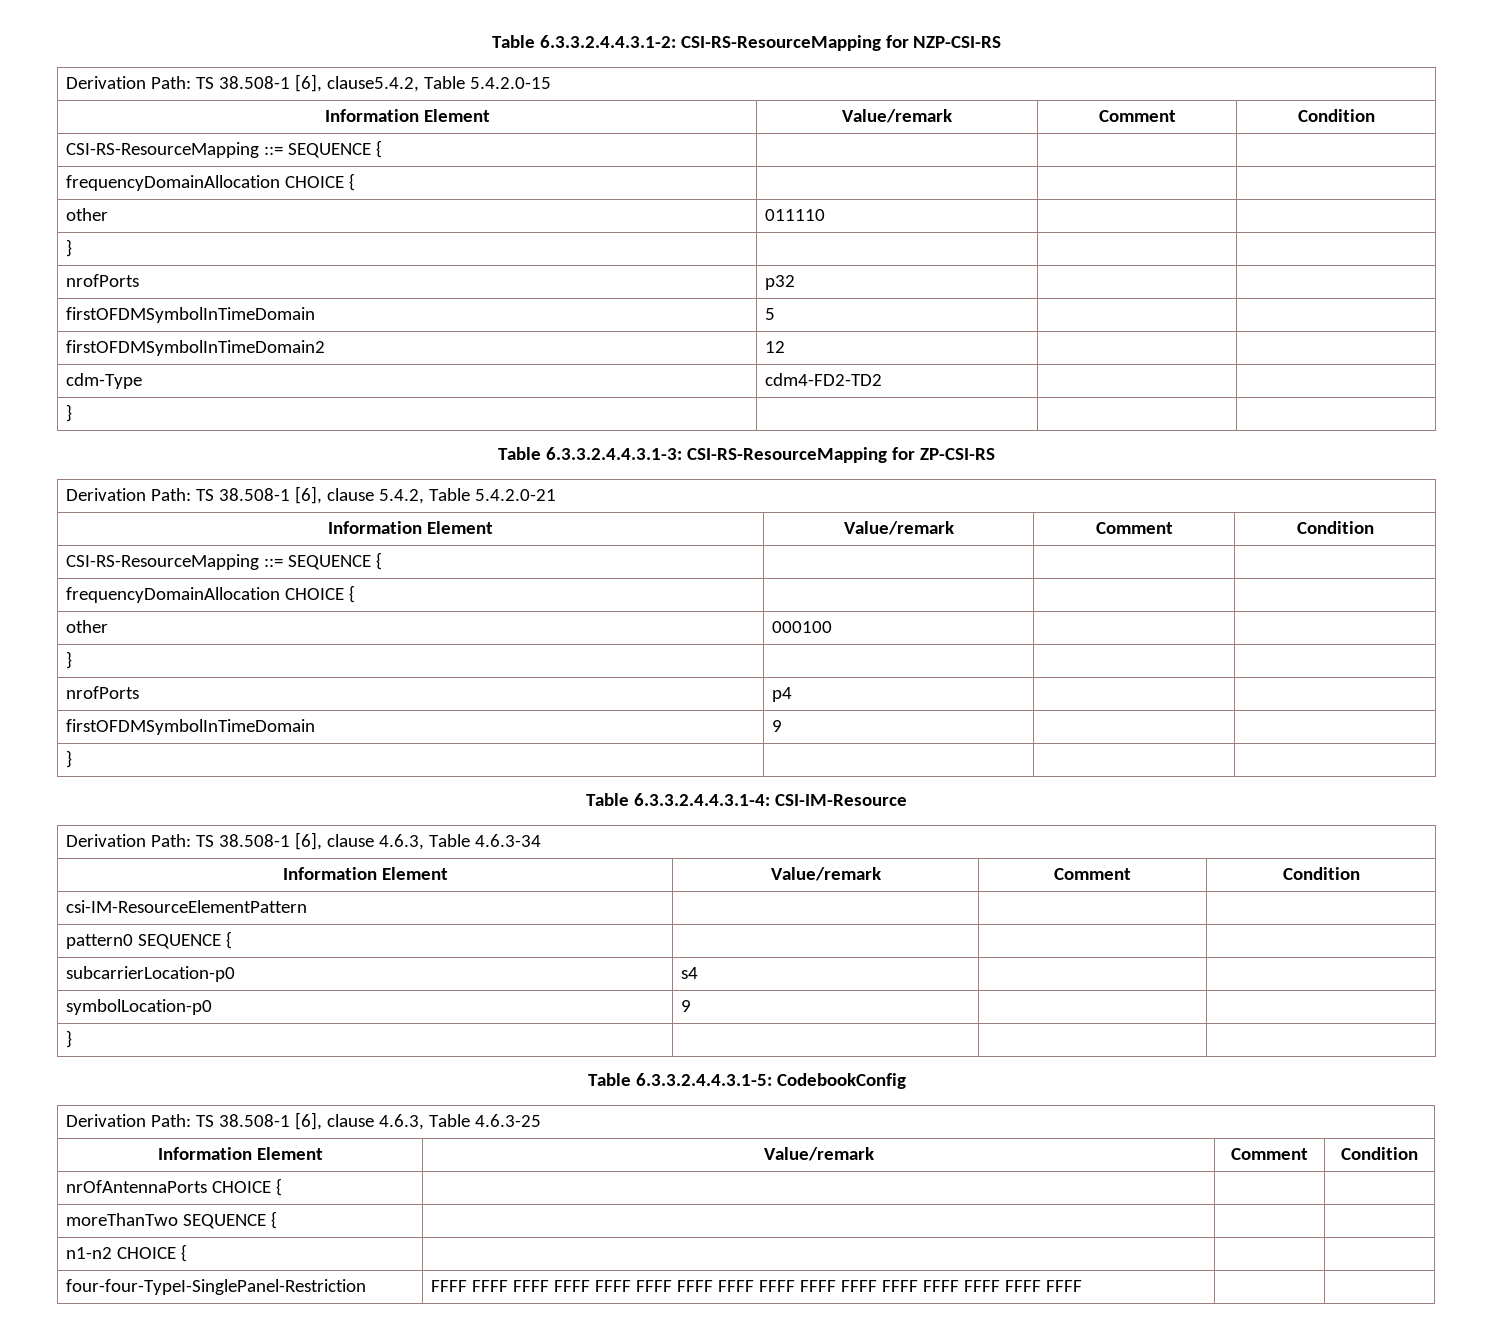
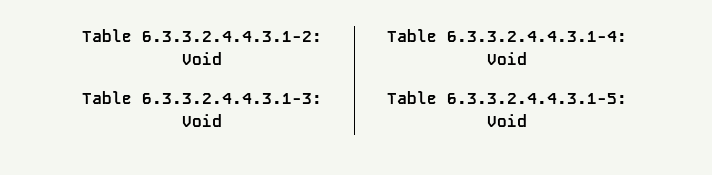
[680,35,1002,51] [66,74,552,92] [324,109,490,122] [841,109,952,123] [1098,110,1176,122] [1297,109,1375,122] [66,140,383,158] [66,173,356,191] [66,208,109,221] [765,209,826,221] [66,239,73,257] [66,274,140,287] [765,275,796,290] [66,307,316,323] [765,308,776,320] [66,340,326,356] [765,341,786,353] [66,373,143,389] [765,373,883,386] [66,404,73,422] [498,447,995,463] [66,486,557,504] [328,521,493,534] [843,521,954,535] [1095,522,1173,534] [1296,521,1374,534] [66,552,383,570] [66,585,356,603] [66,620,109,633] [772,621,833,633] [66,651,73,669] [66,686,140,699] [772,687,793,702] [66,719,316,735] [772,720,783,732] [66,750,73,768] [586,793,907,806] [66,832,542,850] [282,867,448,880] [770,867,881,881] [1054,868,1131,880] [1282,867,1360,880] [66,900,308,913] [66,931,233,949] [66,966,236,982] [681,967,699,979] [66,999,213,1015] [681,1000,692,1012] [66,1030,73,1048] [587,1073,906,1089] [66,1112,542,1130] [157,1147,323,1160] [763,1147,874,1161] [1231,1148,1308,1160] [1341,1147,1418,1160] [66,1178,283,1196] [66,1211,278,1229] [66,1244,188,1262] [66,1279,367,1295] [431,1280,1083,1292] CSI-RS-ResourceMapping for NZP-CSI-RS // Derivation Path: TS 38.508-1 [6], clause5.4.2, Table 5.4.2.0-15 // Information Element | Value/remark | Comment | Condition // CSI-RS-ResourceMapping ::= SEQUENCE { | | | // frequencyDomainAllocation CHOICE { | | | // other | 011110 | | // } | | | // nrofPorts | p32 | | // firstOFDMSymbolInTimeDomain | 5 | | // firstOFDMSymbolInTimeDomain2 | 12 | | // cdm-Type | cdm4-FD2-TD2 | | // } | | | // Table 6.3.3.2.4.4.3.1-3: CSI-RS-ResourceMapping for ZP-CSI-RS // Derivation Path: TS 38.508-1 [6], clause 5.4.2, Table 5.4.2.0-21 // Information Element | Value/remark | Comment | Condition // CSI-RS-ResourceMapping ::= SEQUENCE { | | | // frequencyDomainAllocation CHOICE { | | | // other | 000100 | | // } | | | // nrofPorts | p4 | | // firstOFDMSymbolInTimeDomain | 9 | | // } | | | // Table 6.3.3.2.4.4.3.1-4: CSI-IM-Resource // Derivation Path: TS 38.508-1 [6], clause 4.6.3, Table 4.6.3-34 // Information Element | Value/remark | Comment | Condition // csi-IM-ResourceElementPattern | | | // pattern0 SEQUENCE { | | | // subcarrierLocation-p0 | s4 | | // symbolLocation-p0 | 9 | | // } | | | // Table 6.3.3.2.4.4.3.1-5: CodebookConfig // Derivation Path: TS 38.508-1 [6], clause 4.6.3, Table 4.6.3-25 // Information Element | Value/remark | Comment | Condition // nrOfAntennaPorts CHOICE { | | | // moreThanTwo SEQUENCE { | | | // n1-n2 CHOICE { | | | // four-four-TypeI-SinglePanel-Restriction | FFFF FFFF FFFF FFFF FFFF FFFF FFFF FFFF FFFF FFFF FFFF FFFF FFFF FFFF FFFF FFFF | | -> [181,52,222,65] [81,91,322,104] [181,114,222,127] [386,29,627,42] [486,52,527,65] [386,91,627,104] [486,114,527,127] Void // Table 6.3.3.2.4.4.3.1-3: Void // Table 6.3.3.2.4.4.3.1-4: Void // Table 6.3.3.2.4.4.3.1-5: Void

